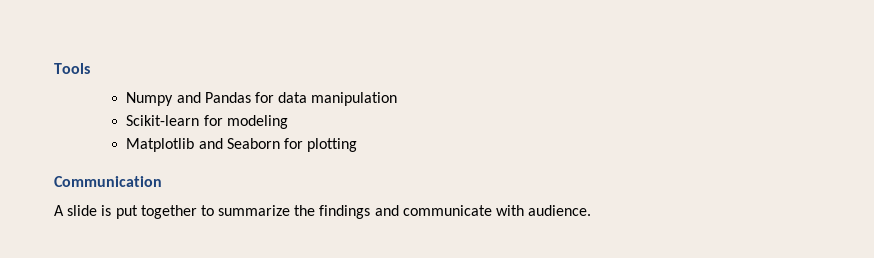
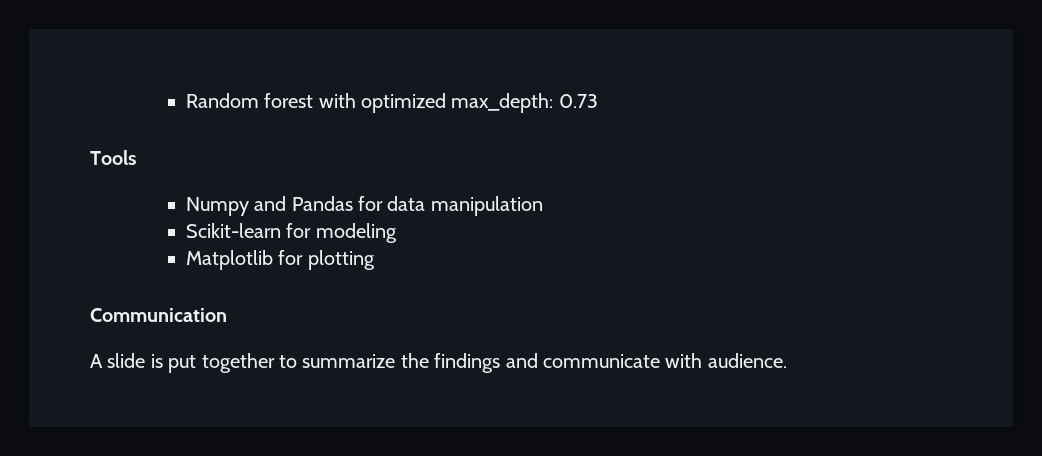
(54, 68) none -> [185,93,598,113] Random forest with optimized max_depth: 0.73 //
[198,138,280,149] and Seaborn -> (273, 260) none

